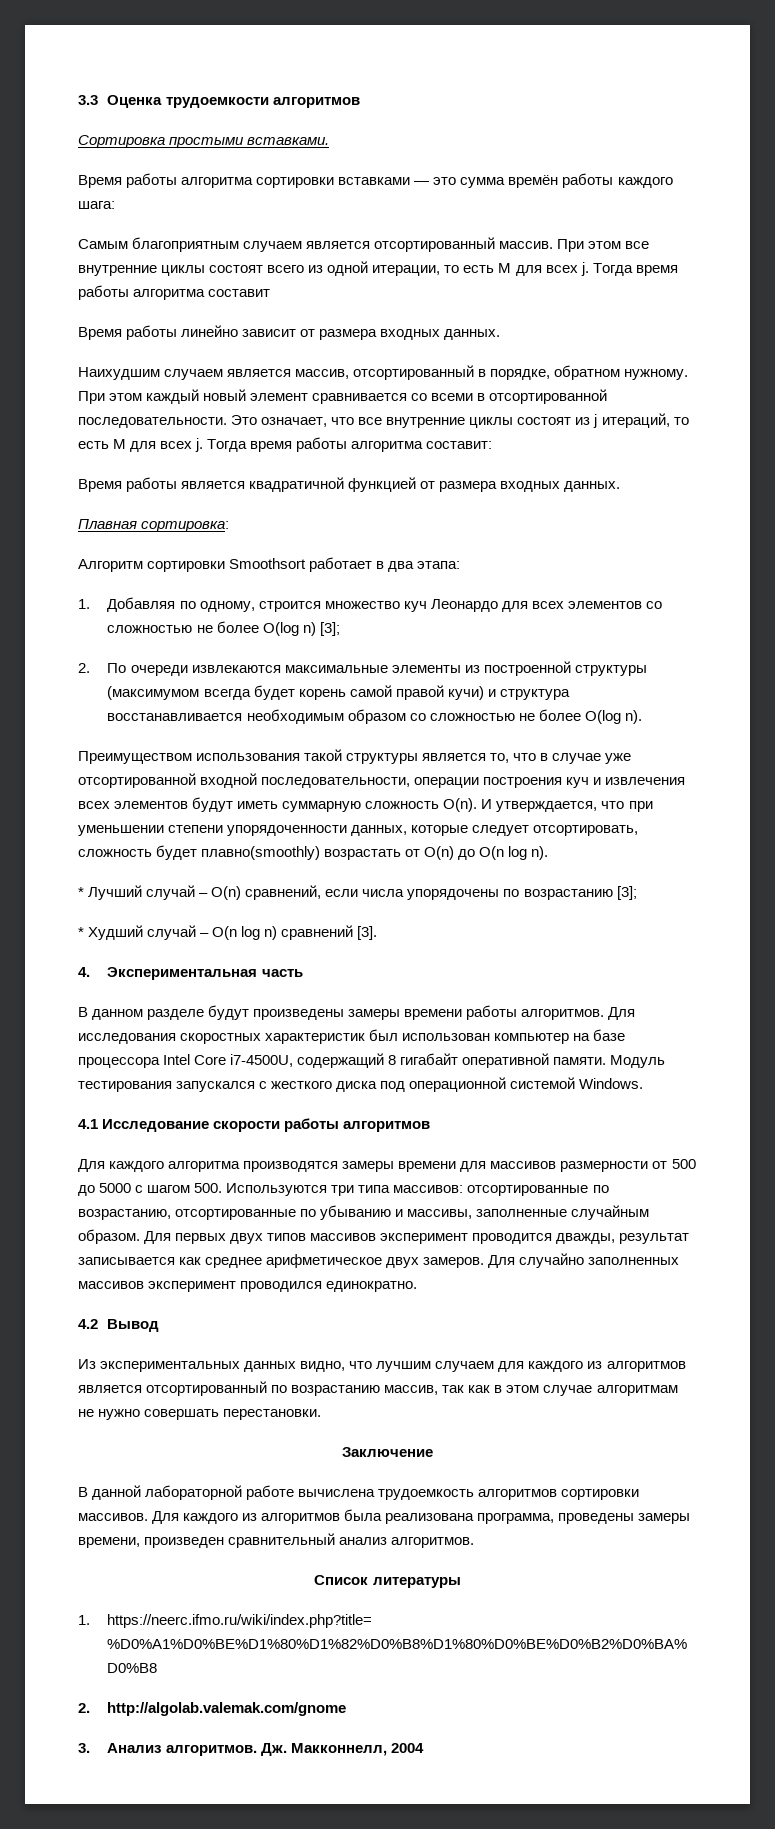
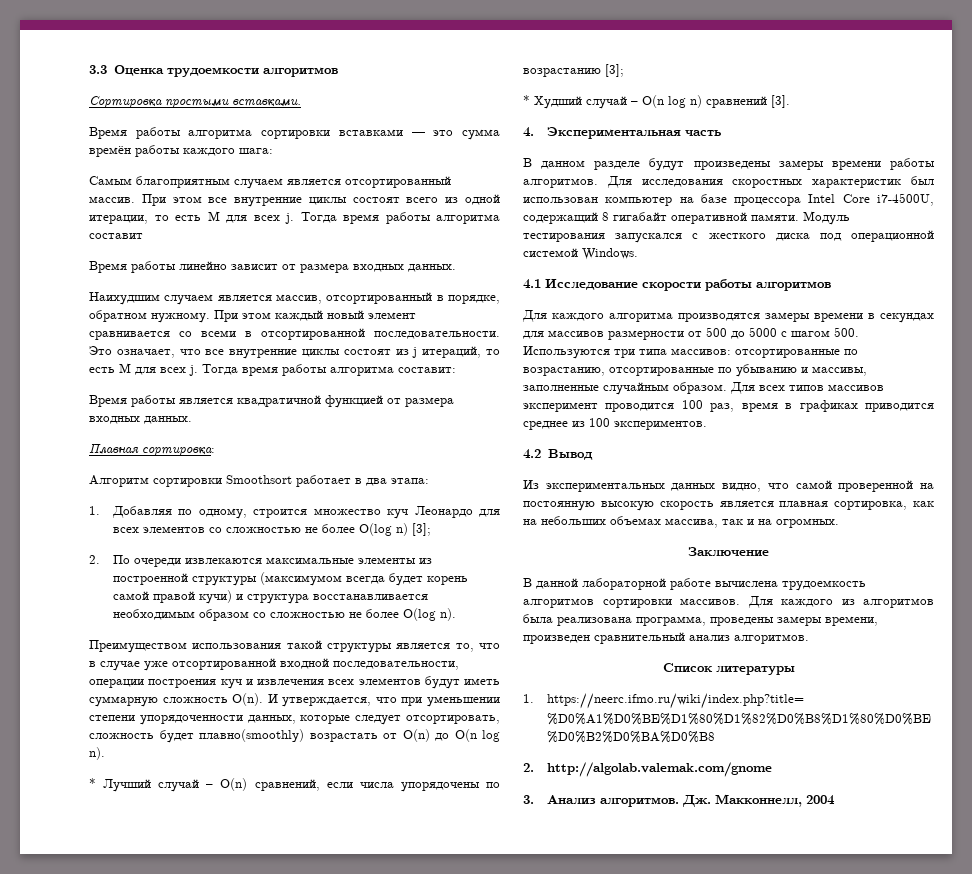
(457, 1166) none -> [868,313,934,323] в секундах
[175,1233,264,1244] первых двух -> [759,385,785,391] всех
[556,1233,690,1244] [78,1253,680,1268] [78,1281,418,1292] дважды, результат записывается как среднее арифметическое двух замеров. Для случайно заполненных массивов эксперимент проводился единократно. -> [681,400,934,412] [523,418,707,430] 100 раз, время в графиках приводится среднее из 100 экспериментов.
[376,1361,686,1372] [78,1381,678,1396] [78,1409,322,1420] лучшим случаем для каждого из алгоритмов является отсортированный по возрастанию массив, так как в этом случае алгоритмам не нужно совершать перестановки. -> [795,480,934,492] [523,501,934,511] [523,516,839,528] самой проверенной на постоянную высокую скорость является плавная сортировка, как на небольших объемах массива, так и на огромных.

